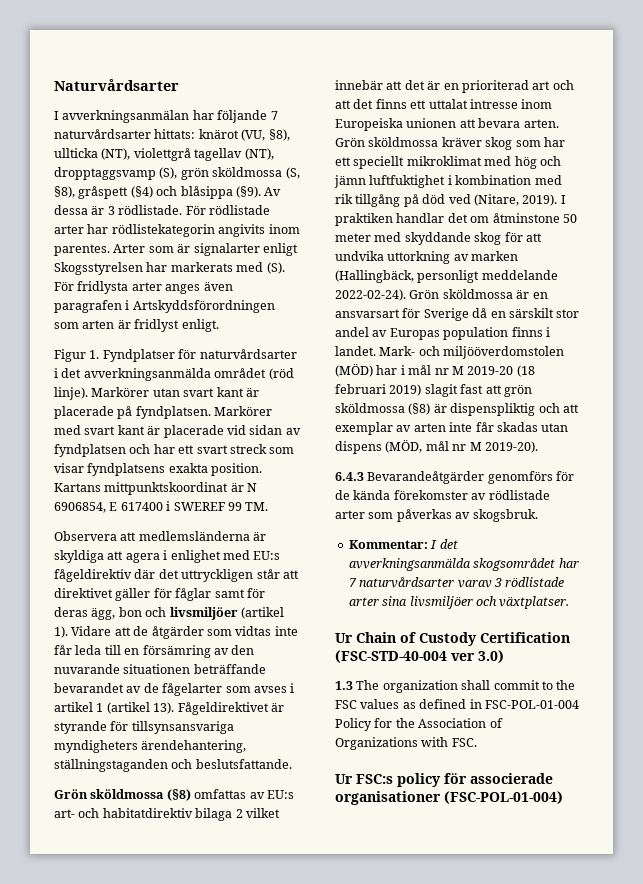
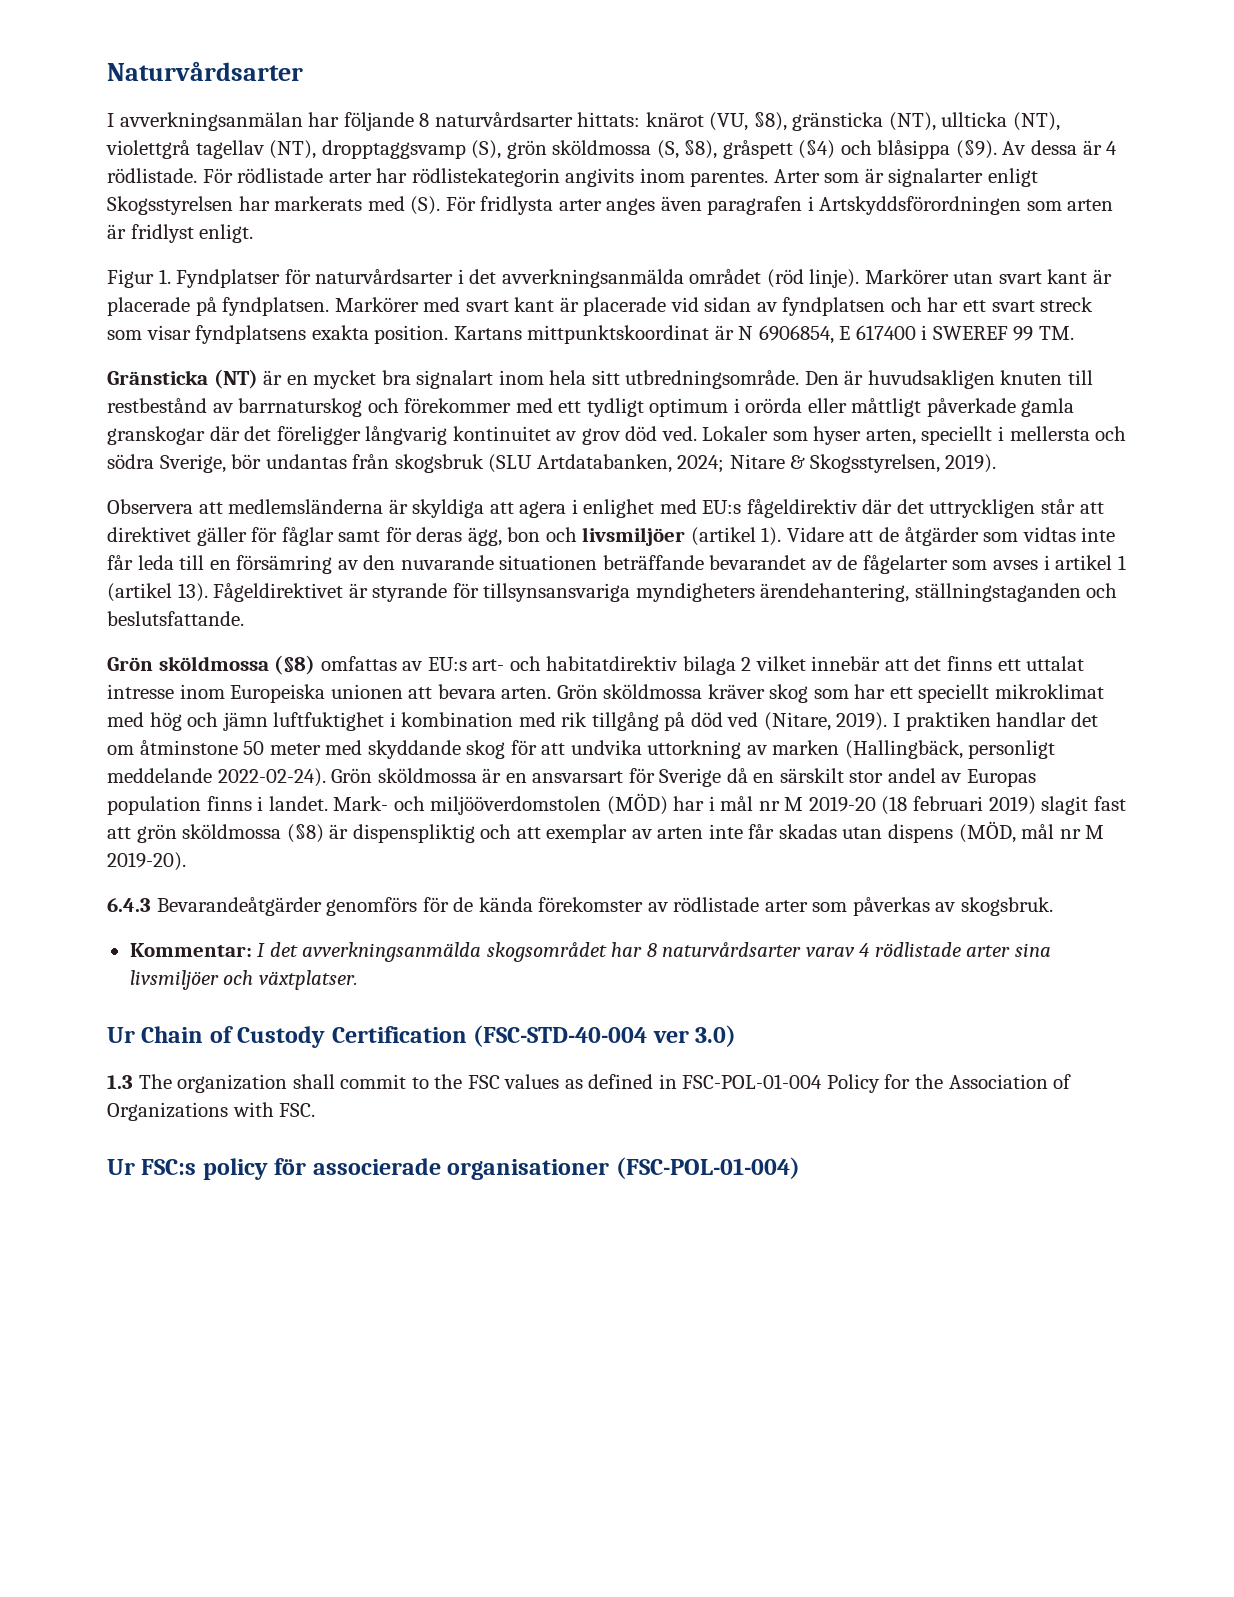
[270,111,278,120] 7 -> [419,113,430,127] 8
(290, 135) none -> [792,112,936,131] gränsticka (NT),
[107,206,115,215] 3 -> [1106,141,1118,155] 4
(269, 506) none -> [107,369,1094,389] [107,398,1075,417] [107,426,1127,445] [107,454,997,473] // Gränsticka (NT) är en mycket bra signalart inom hela sitt utbredningsområde. Den är huvudsakligen knuten till restbestånd av barrnaturskog och förekommer med ett tydligt optimum i orörda eller måttligt påverkade gamla granskogar där det föreligger långvarig kontinuitet av grov död ved. Lokaler som hyser arten, speciellt i mellersta och södra Sverige, bör undantas från skogsbruk (SLU Artdatabanken, 2024; Nitare & Skogsstyrelsen, 2019).
[427,80,574,93] [335,99,374,109] är en prioriterad art och att det -> (942, 663) none
[348,578,357,587] 7 -> [646,943,657,957] 8
[493,578,502,587] 3 -> [859,943,870,957] 4

